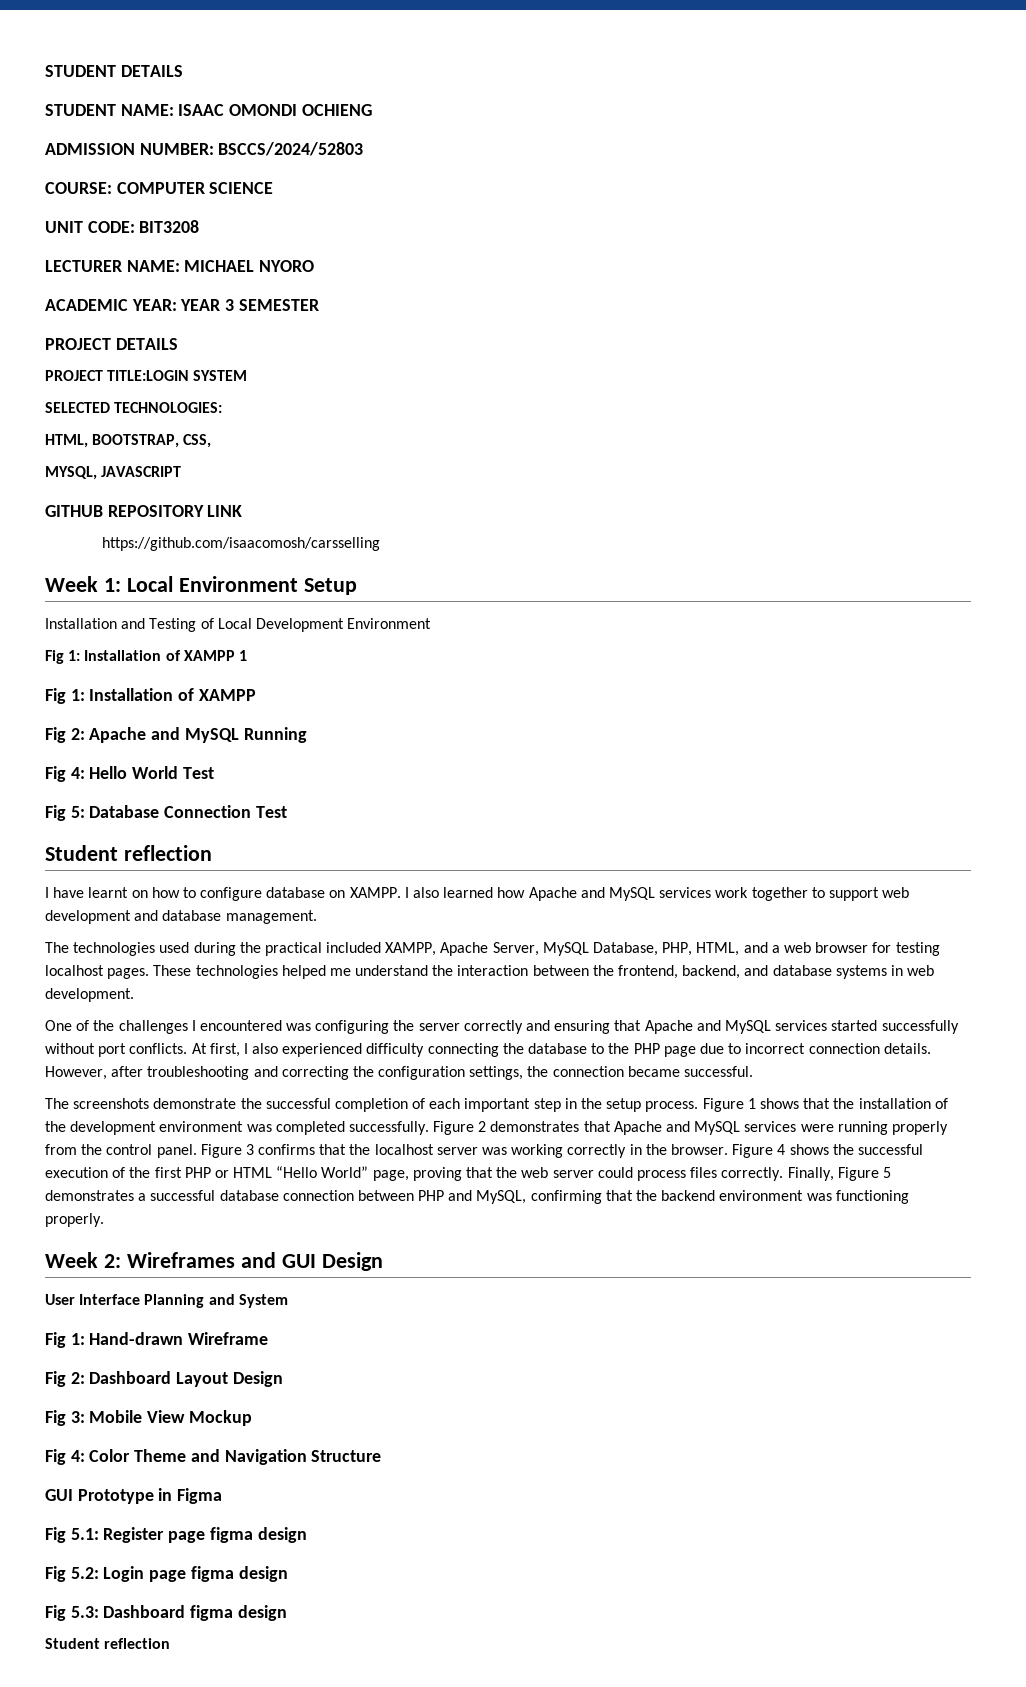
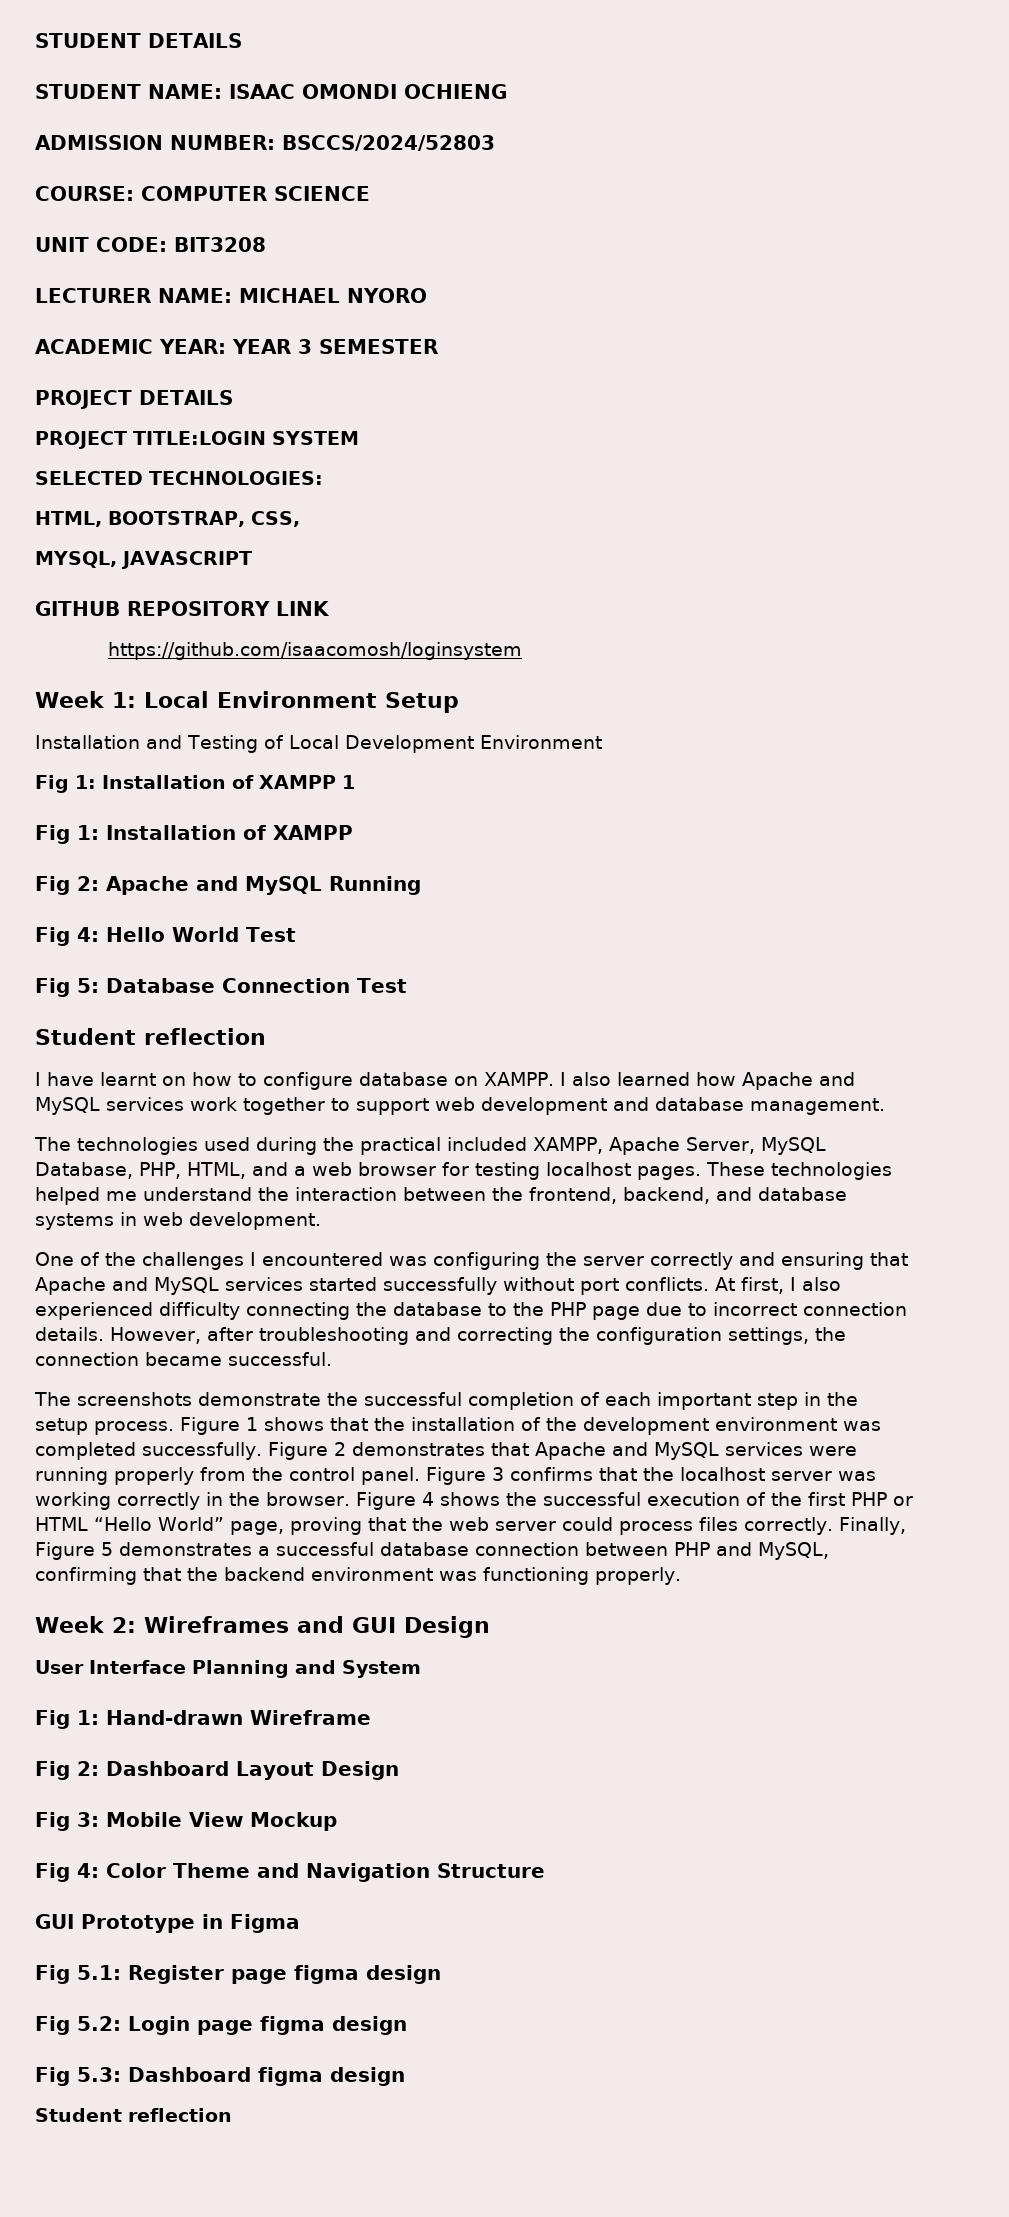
[101,537,380,551] https://github.com/isaacomosh/carsselling -> [107,642,522,660] https://github.com/isaacomosh/loginsystem

